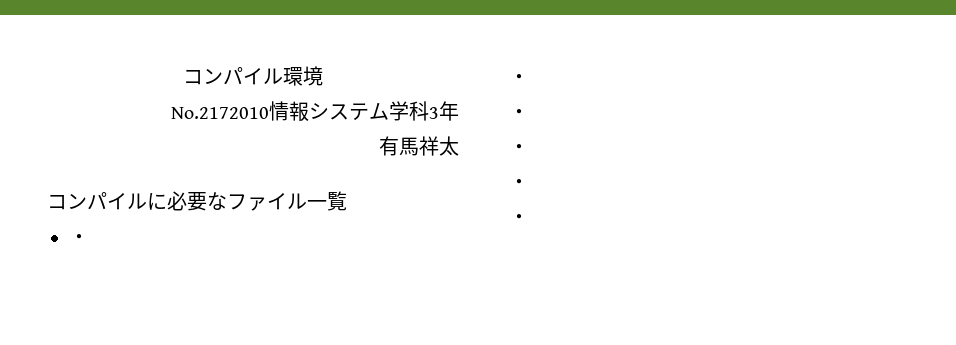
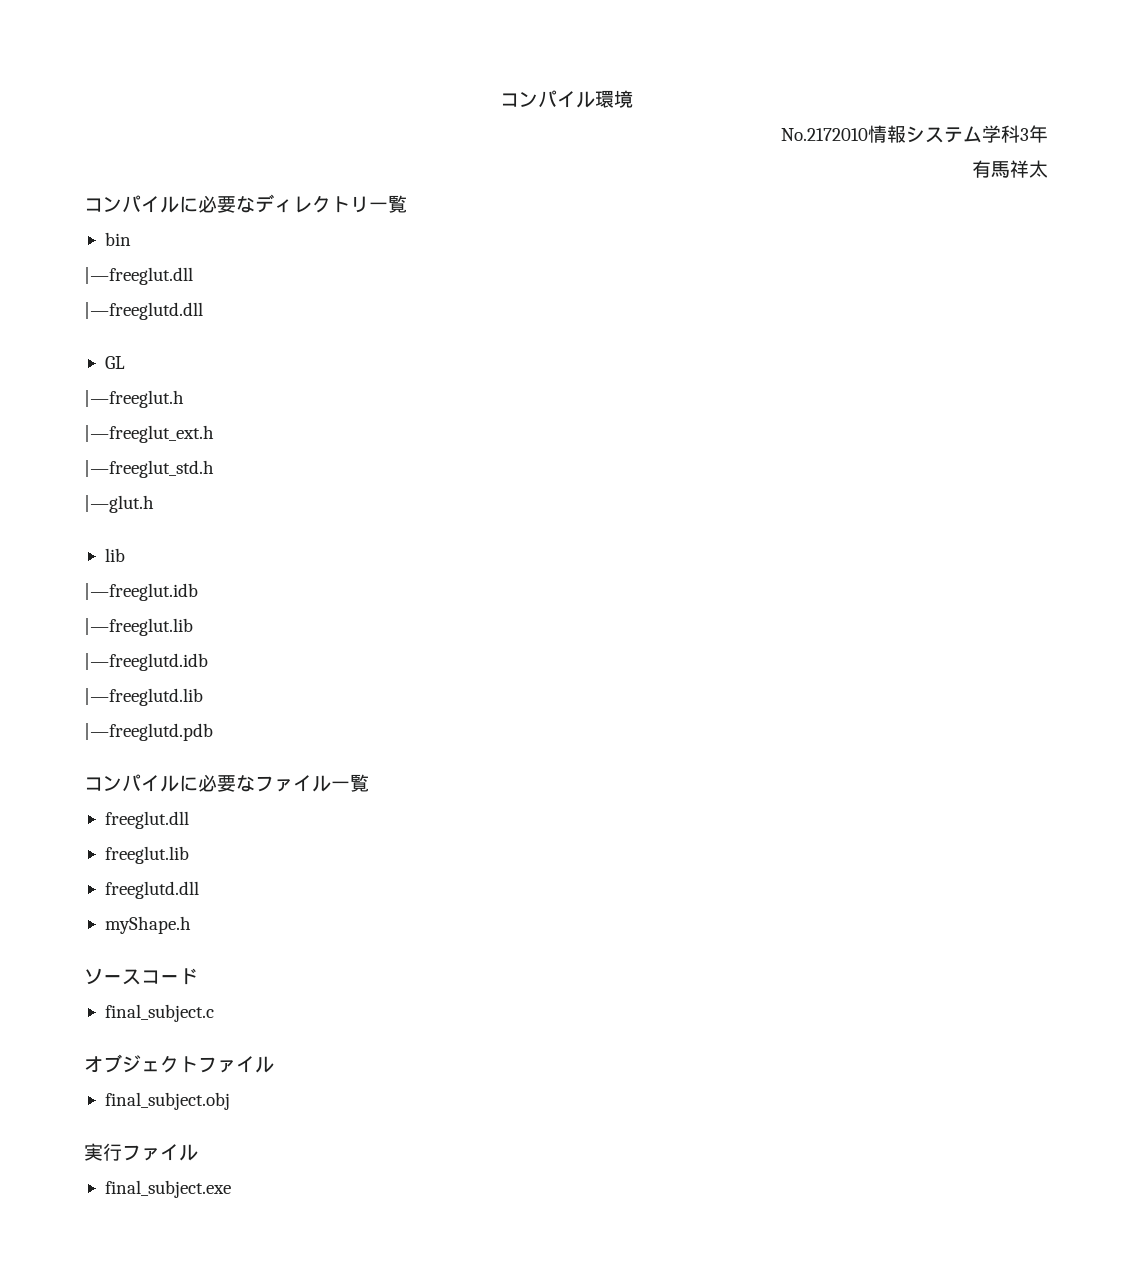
(459, 146) none -> [84,194,407,213] [104,232,131,246] [84,267,193,285] [84,302,203,320] [104,356,125,369] [84,390,184,408] [84,425,214,443] [84,460,214,478] [84,495,154,513] [104,548,125,562] [84,583,198,601] [84,618,193,636] [84,653,208,671] [84,688,203,706] [84,723,213,741] // コンパイルに必要なディレクトリ一覧 // bin // |―freeglut.dll // |―freeglutd.dll // GL // |―freeglut.h // |―freeglut_ext.h // |―freeglut_std.h // |―glut.h // lib // |―freeglut.idb // |―freeglut.lib // |―freeglutd.idb // |―freeglutd.lib // |―freeglutd.pdb
[69,234,89,244] [509,74,529,84] [509,109,529,119] [509,144,529,154] [509,179,529,189] [509,214,529,224] ・ // ・ // ・ // ・ // ・ // ・ -> [104,811,189,829] [104,846,189,864] [104,881,199,899] [104,916,191,934] [84,968,198,985] [104,1004,214,1022] [84,1054,274,1073] [104,1092,230,1110] [84,1143,198,1161] [104,1180,231,1198] freeglut.dll // freeglut.lib // freeglutd.dll // myShape.h // ソースコード // final_subject.c // オブジェクトファイル // final_subject.obj // 実行ファイル // final_subject.exe

